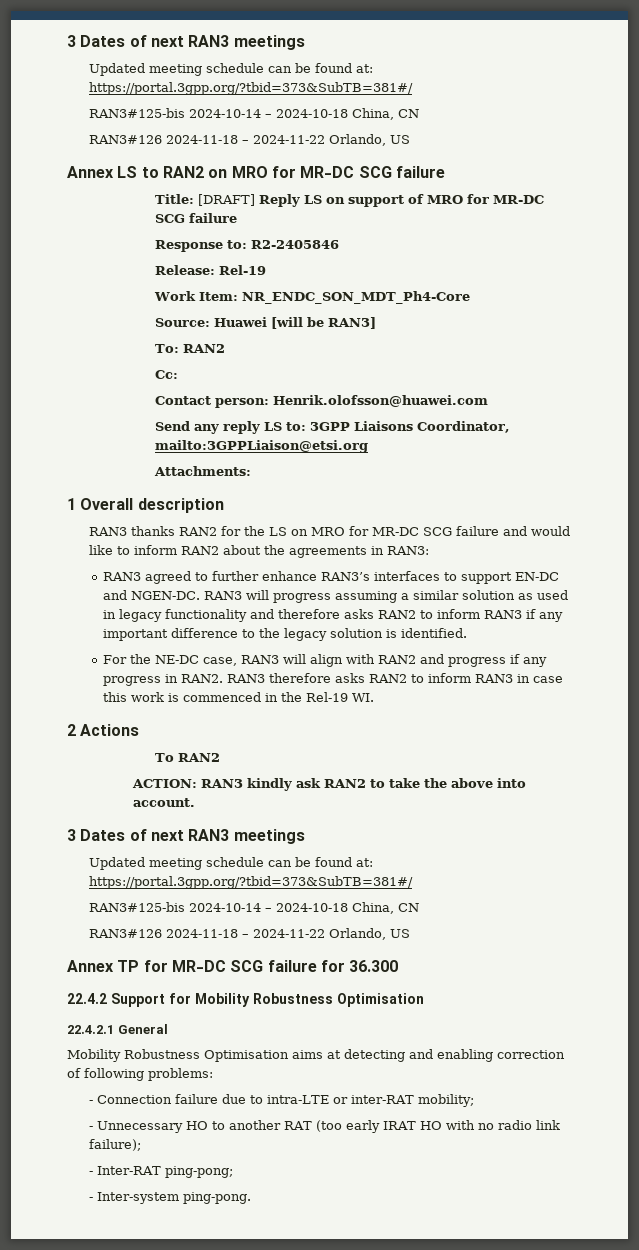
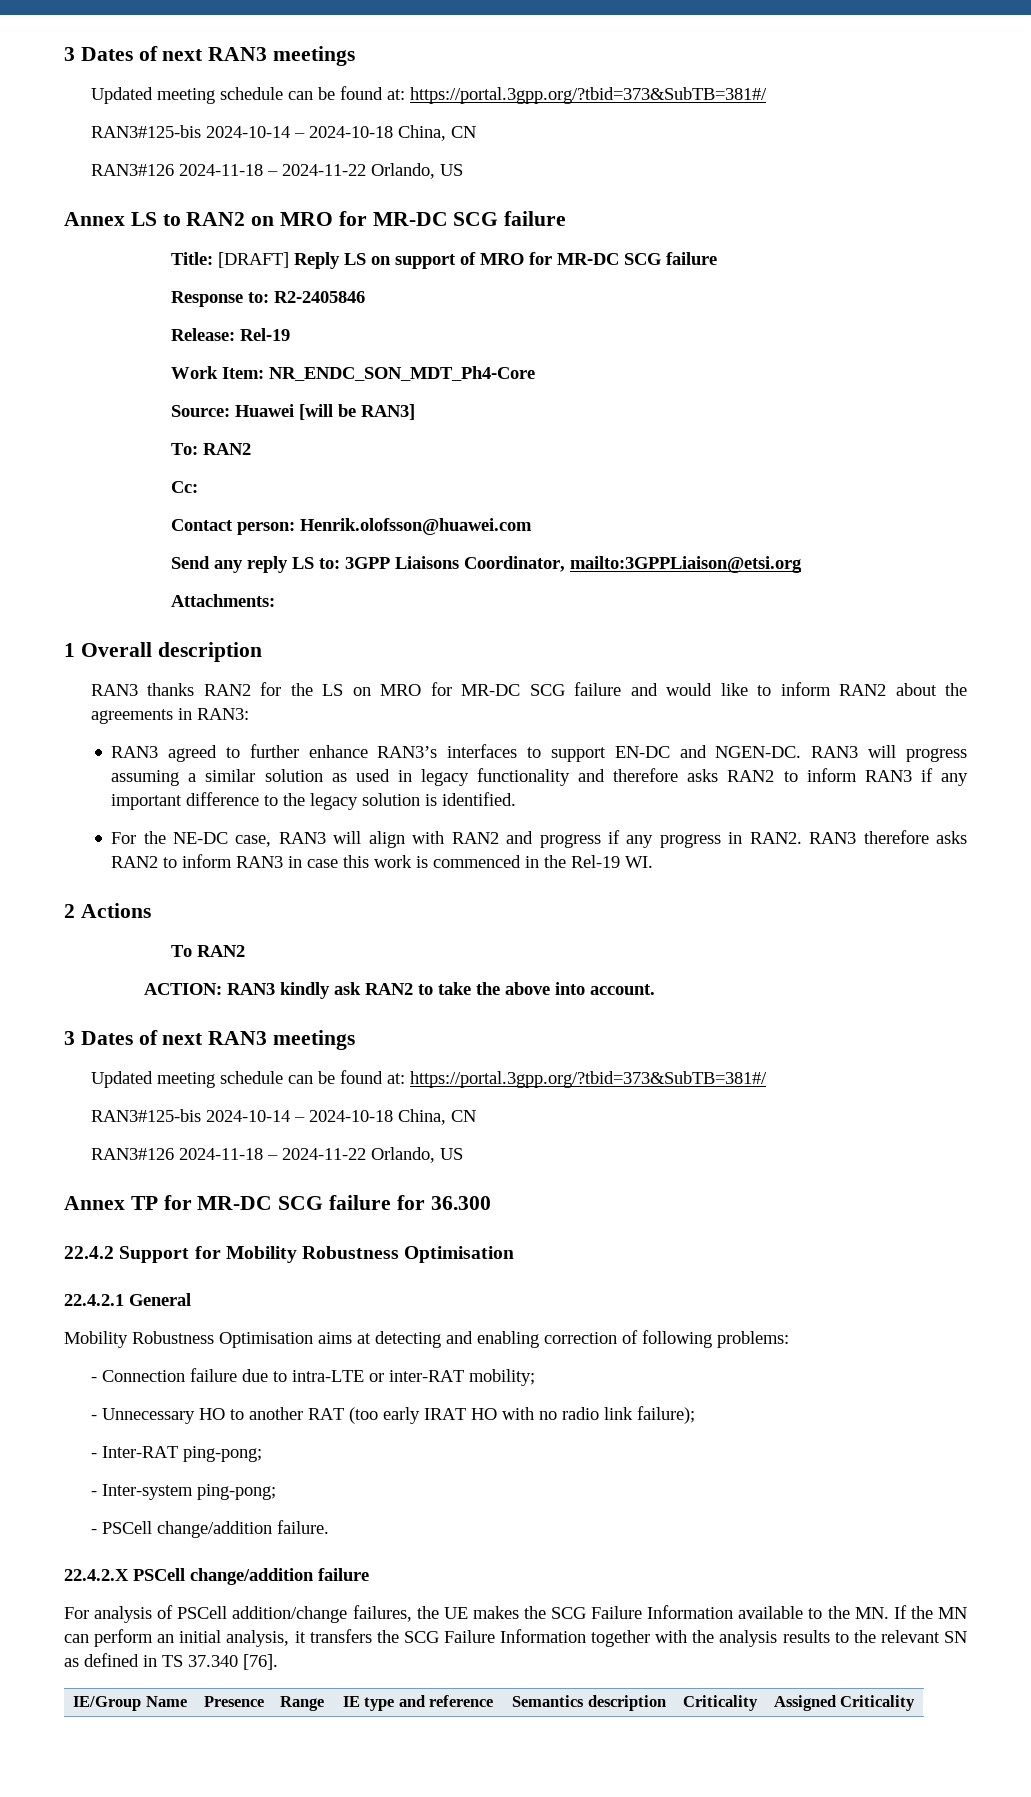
[183,1192,252,1204] ping-pong. -> [196,1484,276,1500] [90,1520,329,1538] [64,1568,369,1585] [64,1605,967,1623] [64,1629,967,1647] [64,1653,278,1670] [73,1696,187,1711] [203,1696,264,1707] [280,1696,324,1711] [342,1695,494,1711] [512,1695,666,1711] [682,1695,758,1711] [773,1695,916,1711] ping-pong; // - PSCell change/addition failure. // 22.4.2.X PSCell change/addition failure // For analysis of PSCell addition/change failures, the UE makes the SCG Failure Information available to the MN. If the MN can perform an initial analysis, it transfers the SCG Failure Information together with the analysis results to the relevant SN as defined in TS 37.340 [76]. // IE/Group Name | Presence | Range | IE type and reference | Semantics description | Criticality | Assigned Criticality

